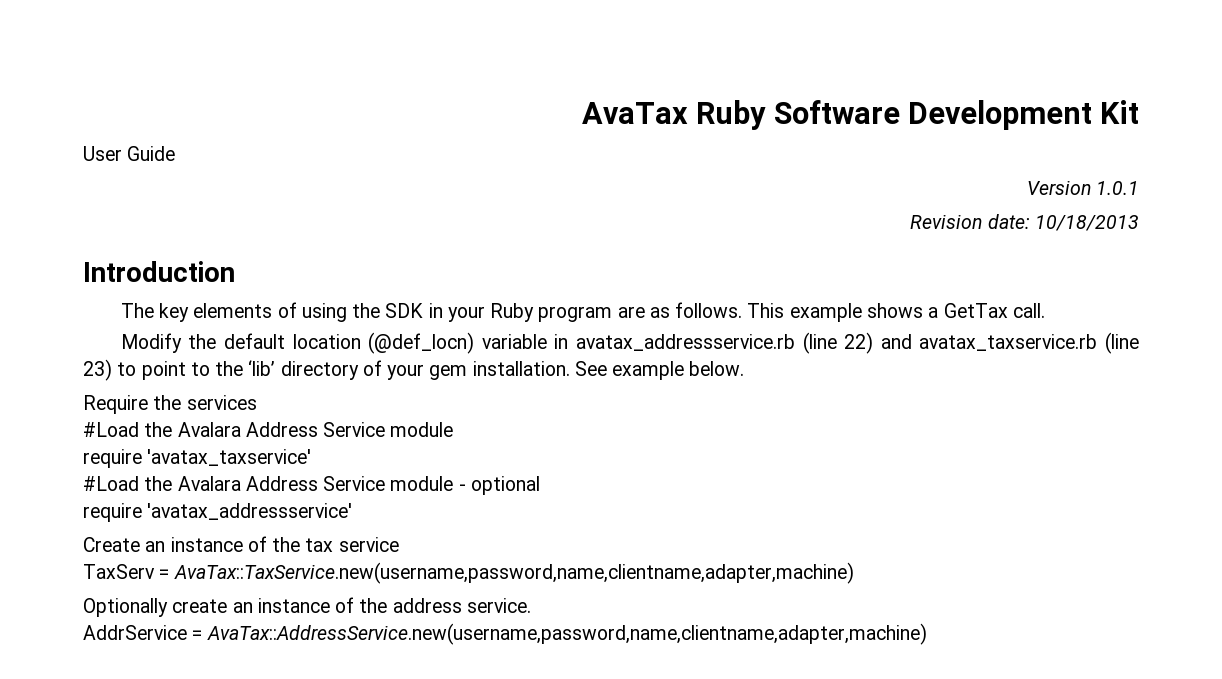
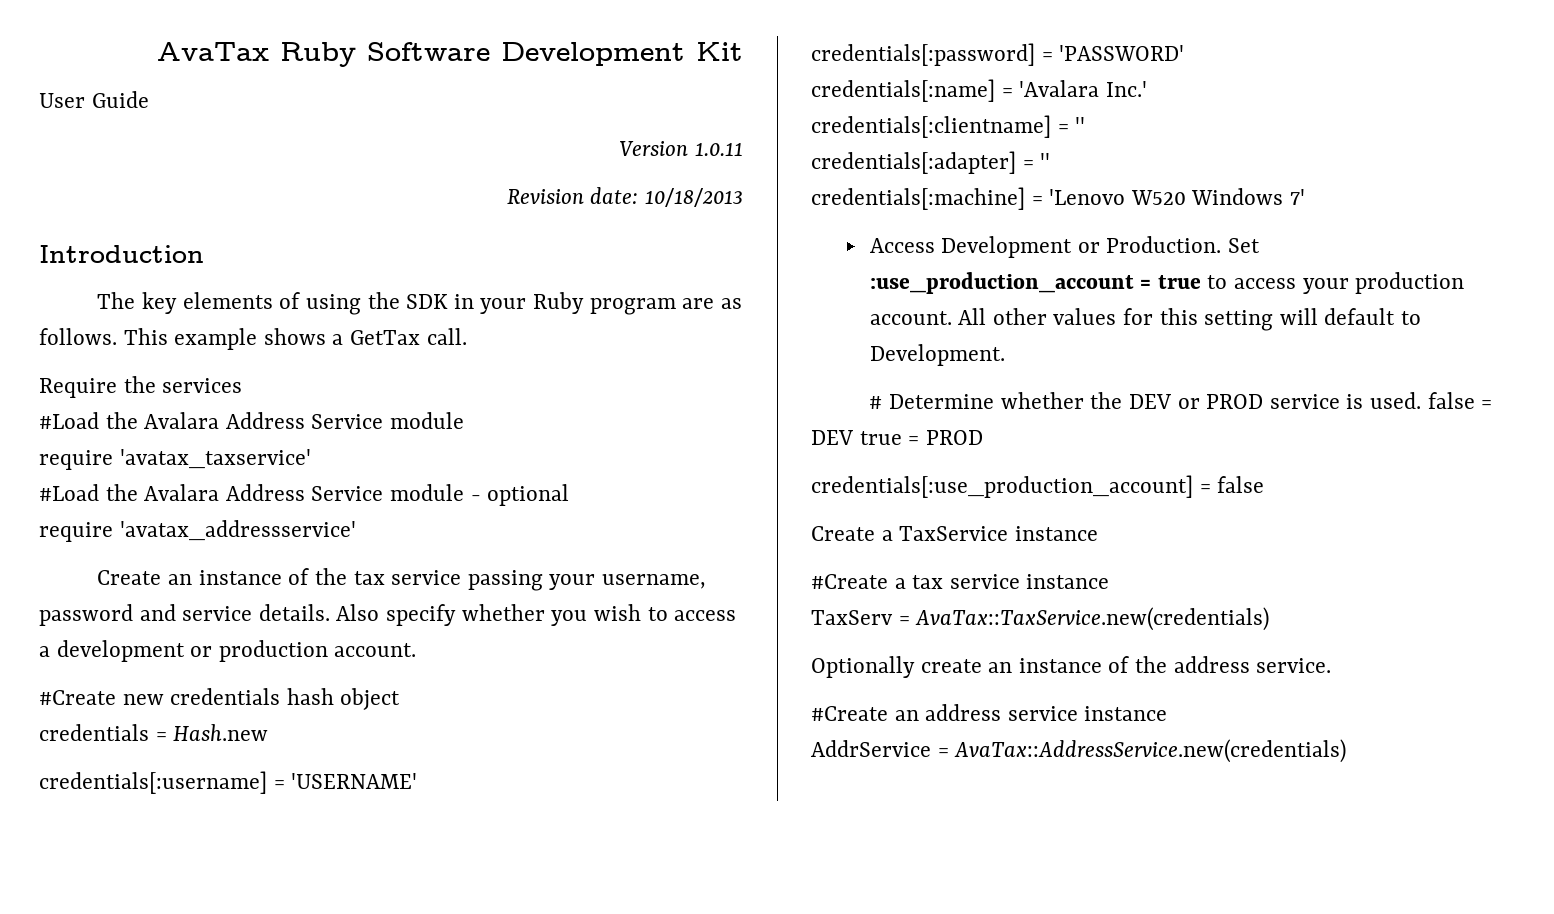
[1096,181,1139,195] 1.0.1 -> [695,142,743,156] 1.0.11
[120,332,1139,354] [83,359,745,381] // Modify the default location (@def_locn) variable in avatax_addressservice.rb (line 22) and avatax_taxservice.rb (line 23) to point to the ‘lib’ directory of your gem installation. See example below. -> (467, 336) none
(399, 544) none -> [467,570,706,591] [39,604,737,626] [39,640,417,662] [39,688,401,710] [39,724,269,741] [39,771,418,794] [811,43,1185,66] [811,79,1147,102] [811,115,1086,138] [811,151,1051,174] [811,187,1306,210] [869,236,1260,258] [869,272,1465,294] [869,308,1422,331] [869,344,1005,366] [869,392,1493,409] [811,430,983,445] [811,475,1265,498] [811,526,1098,541] [811,574,1110,589] passing your username, password and service details. Also specify whether you wish to access a development or production account. // #Create new credentials hash object // credentials = Hash.new // credentials[:username] = 'USERNAME' // credentials[:password] = 'PASSWORD' // credentials[:name] = 'Avalara Inc.' // credentials[:clientname] = '' // credentials[:adapter] = '' // credentials[:machine] = 'Lenovo W520 Windows 7' // Access Development or Production. Set :use_production_account = true to access your production account. All other values for this setting will default to Development. // # Determine whether the DEV or PROD service is used. false = DEV true = PROD // credentials[:use_production_account] = false // Create a TaxService instance // #Create a tax service instance
[173,562,854,584] AvaTax::TaxService.new(username,password,name,clientname,adapter,machine) -> [915,607,1270,631] AvaTax::TaxService.new(credentials)
(531, 605) none -> [811,704,1168,721] // #Create an address service instance
[206,623,927,645] AvaTax::AddressService.new(username,password,name,clientname,adapter,machine) -> [954,739,1347,763] AvaTax::AddressService.new(credentials)

